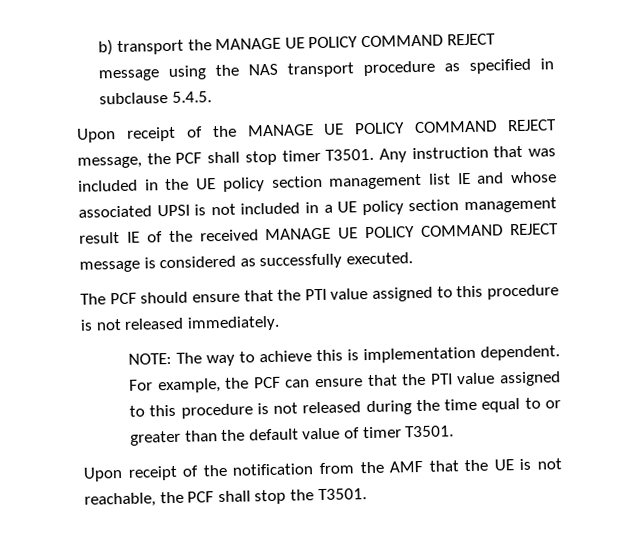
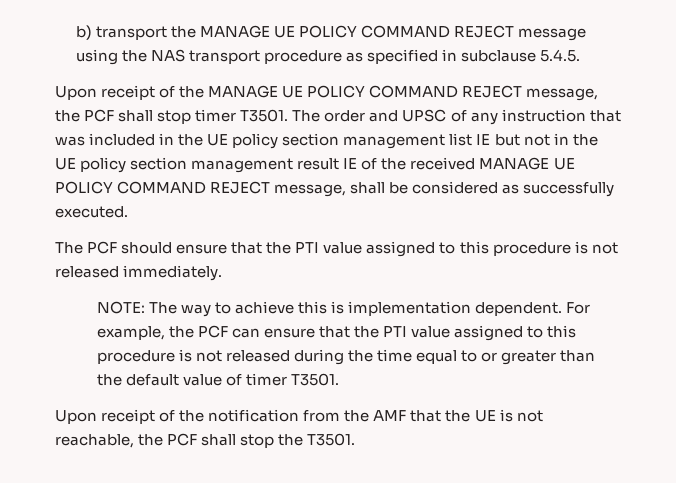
[378,148,407,163] Any -> [292,109,498,125] The order and UPSC of any
[476,171,557,184] [78,201,333,218] and whose associated UPSI is not included in a -> [494,133,598,146] but not in the
[79,257,156,273] message is -> [274,182,409,197] message, shall be

